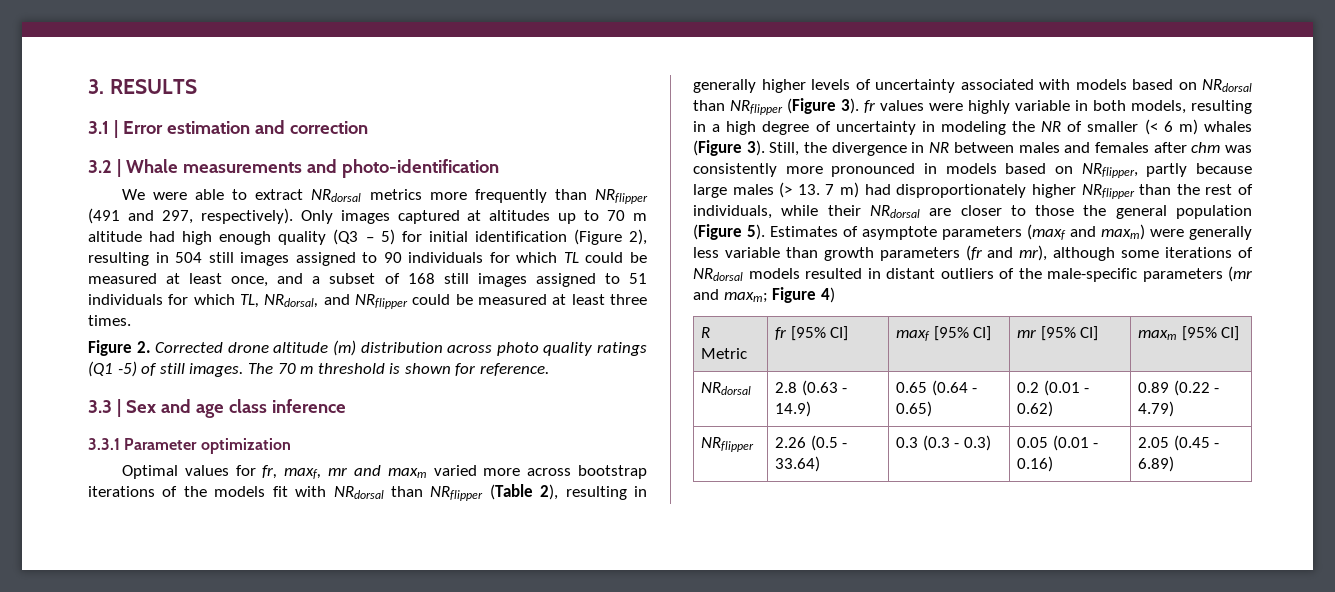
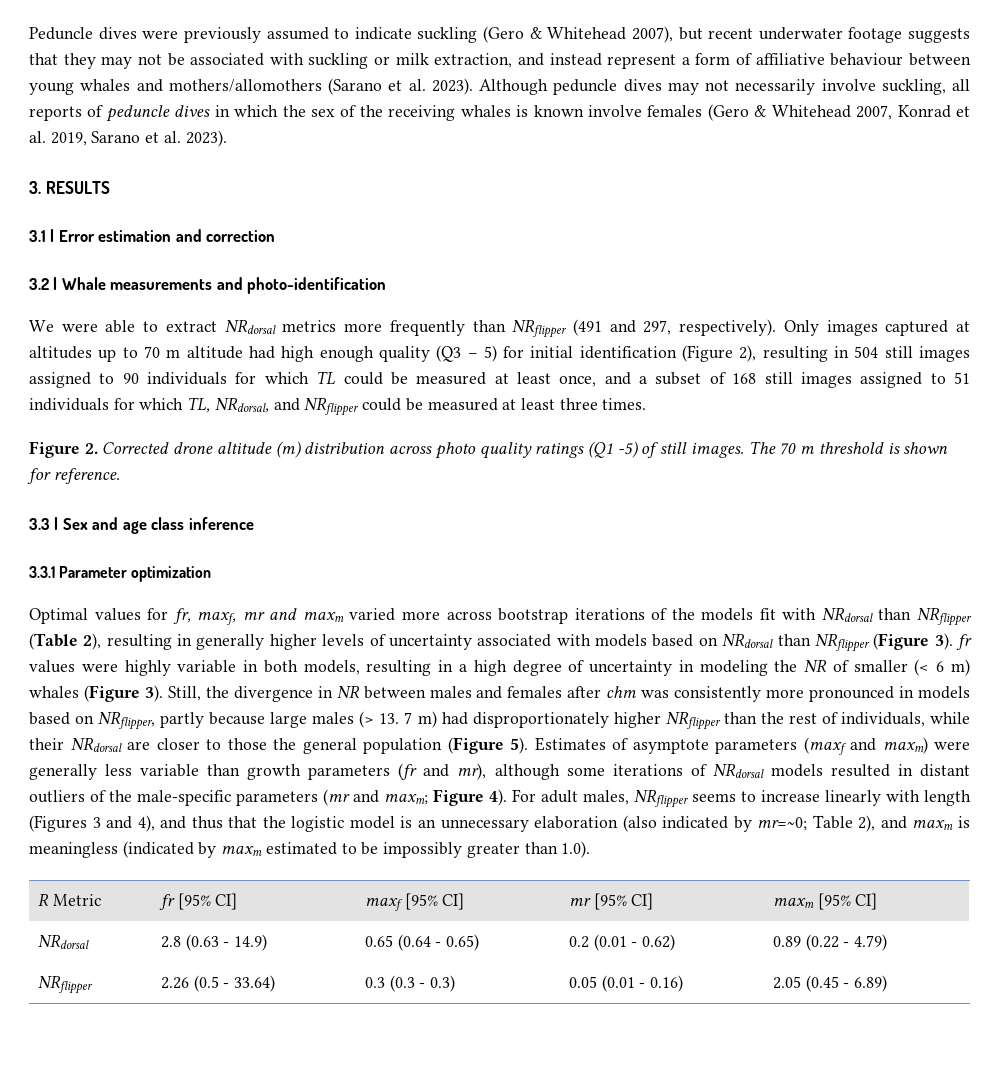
(88, 86) none -> [29,26,970,43] [29,53,972,69] [29,78,970,95] [29,104,971,122] [29,130,227,147] Peduncle dives were previously assumed to indicate suckling (Gero & Whitehead 2007), but recent underwater footage suggests that they may not be associated with suckling or milk extraction, and instead represent a form of affiliative behaviour between young whales and mothers/allomothers (Sarano et al. 2023). Although peduncle dives may not necessarily involve suckling, all reports of peduncle dives in which the sex of the receiving whales is known involve females (Gero & Whitehead 2007, Konrad et al. 2019, Sarano et al. 2023). //
[820,287,835,303] 4) -> [489,789,971,808] [29,815,970,832] [29,841,591,858] 4). For adult males, NRflipper seems to increase linearly with length (Figures 3 and 4), and thus that the logistic model is an unnecessary elaboration (also indicated by mr=~0; Table 2), and maxm is meaningless (indicated by maxm estimated to be impossibly greater than 1.0).

